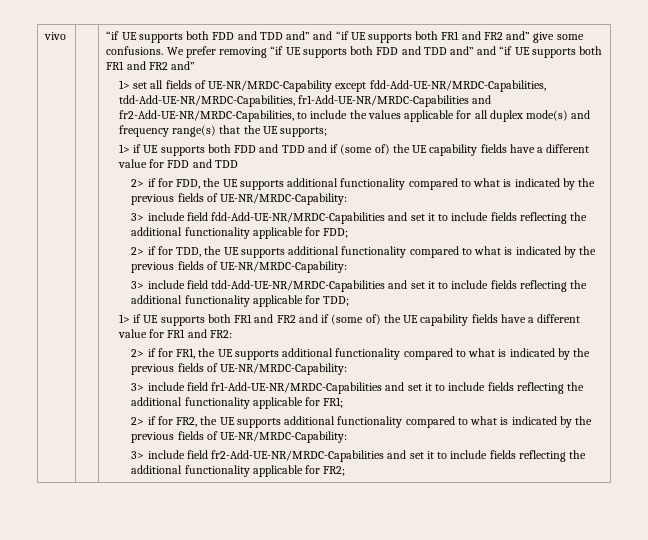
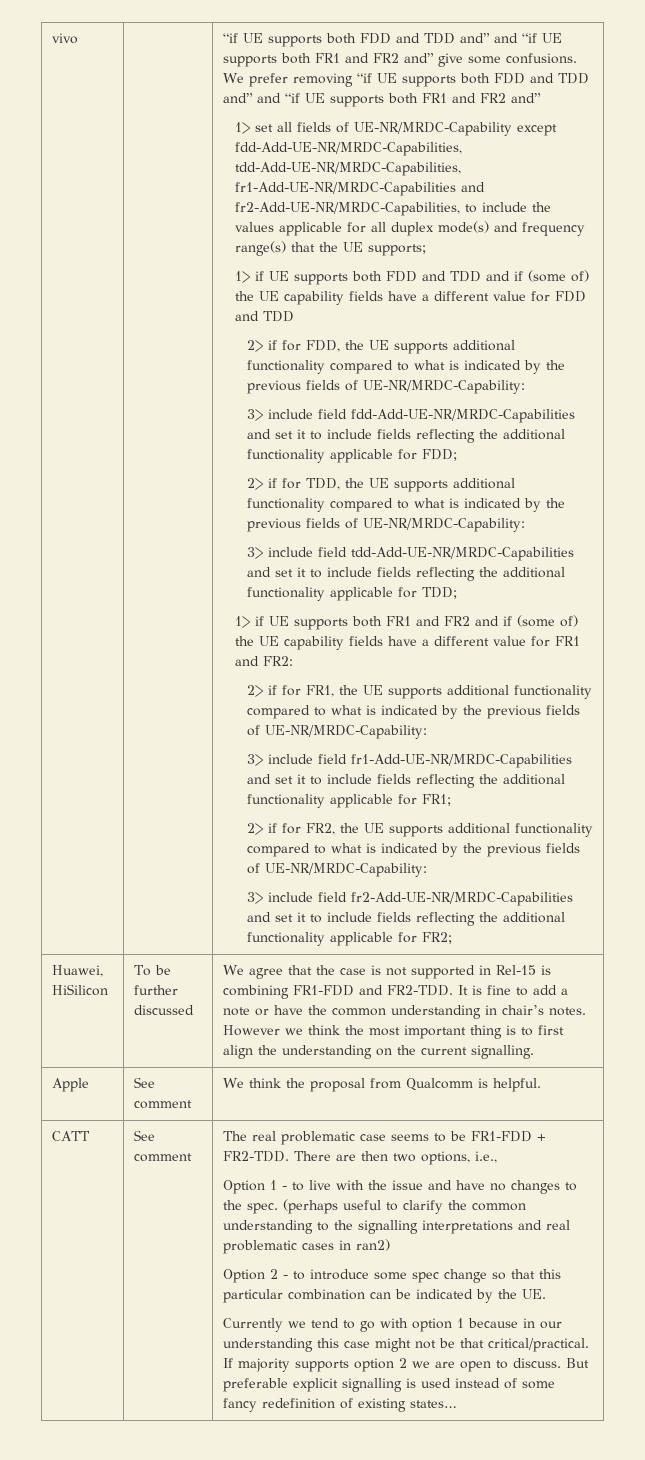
(346, 471) none -> [51,965,103,977] [51,984,108,996] [133,965,171,976] [133,985,178,995] [133,1005,194,1015] [222,965,551,979] [222,985,568,999] [222,1005,586,1019] [222,1025,564,1039] [222,1045,534,1059] [51,1078,89,1092] [133,1077,155,1088] [133,1100,192,1109] [222,1078,541,1092] [51,1131,90,1141] [133,1130,155,1141] [133,1153,192,1162] [222,1131,546,1145] [222,1151,497,1165] [222,1180,577,1194] [222,1199,526,1214] [222,1220,570,1234] [222,1239,390,1254] [222,1269,561,1283] [222,1289,546,1303] [222,1318,562,1332] [222,1338,589,1352] [222,1358,589,1372] [222,1378,555,1392] [222,1398,456,1412] // Huawei, HiSilicon | To be further discussed | We agree that the case is not supported in Rel-15 is combining FR1-FDD and FR2-TDD. It is fine to add a note or have the common understanding in chair’s notes. However we think the most important thing is to first align the understanding on the current signalling. // Apple | See comment | We think the proposal from Qualcomm is helpful. // CATT | See comment | The real problematic case seems to be FR1-FDD + FR2-TDD. There are then two options, i.e., // Option 1 - to live with the issue and have no changes to the spec. (perhaps useful to clarify the common understanding to the signalling interpretations and real problematic cases in ran2) // Option 2 - to introduce some spec change so that this particular combination can be indicated by the UE. // Currently we tend to go with option 1 because in our understanding this case might not be that critical/practical. If majority supports option 2 we are open to discuss. But preferable explicit signalling is used instead of some fancy redefinition of existing states…

